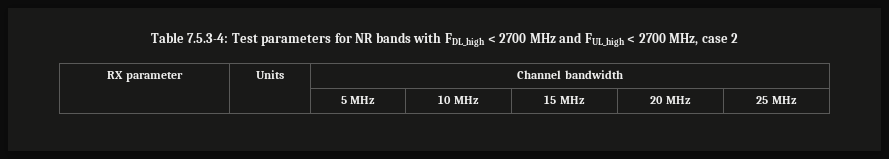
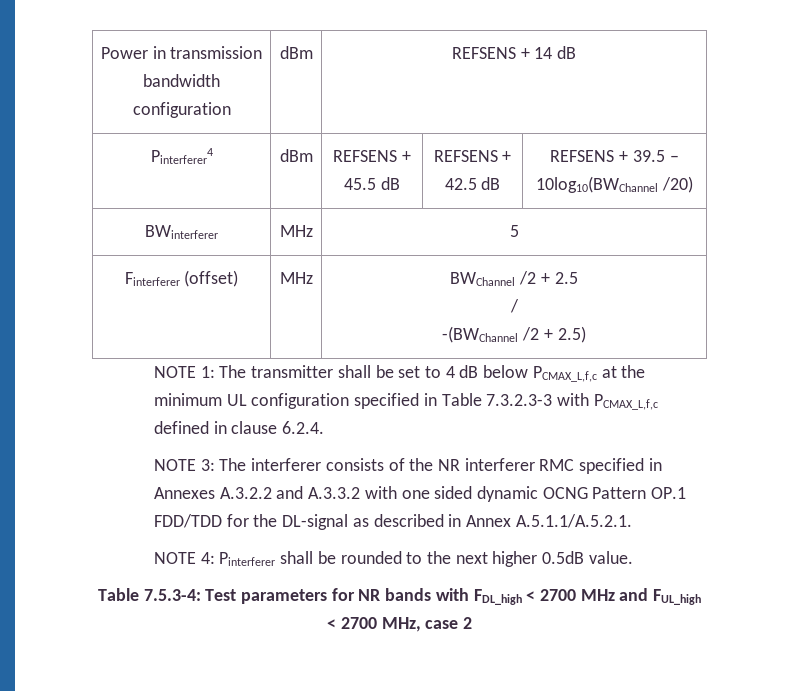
(150, 37) none -> [100,46,263,59] [143,74,220,87] [132,102,231,118] [279,46,313,59] [451,46,577,59] [150,148,213,164] [279,149,313,162] [333,150,411,162] [344,177,400,190] [433,150,512,162] [444,177,501,190] [550,150,679,162] [536,176,693,193] [145,225,218,239] [279,225,313,237] [509,225,519,237] [124,270,239,287] [279,272,313,284] [450,271,578,286] [509,299,519,313] [442,326,586,343] [153,365,646,382] [153,393,658,410] [153,421,325,434] [153,458,662,474] [153,486,687,502] [153,514,632,530] [153,551,633,567] Power in transmission bandwidth configuration | dBm | REFSENS + 14 dB // Pinterferer4 | dBm | REFSENS + 45.5 dB | REFSENS + 42.5 dB | REFSENS + 39.5 – 10log10(BWChannel /20) // BWinterferer | MHz | 5 // Finterferer (offset) | MHz | BWChannel /2 + 2.5 // / // -(BWChannel /2 + 2.5) // NOTE 1: The transmitter shall be set to 4 dB below PCMAX_L,f,c at the minimum UL configuration specified in Table 7.3.2.3-3 with PCMAX_L,f,c defined in clause 6.2.4. // NOTE 3: The interferer consists of the NR interferer RMC specified in Annexes A.3.2.2 and A.3.3.2 with one sided dynamic OCNG Pattern OP.1 FDD/TDD for the DL-signal as described in Annex A.5.1.1/A.5.2.1. // NOTE 4: Pinterferer shall be rounded to the next higher 0.5dB value. //
[107,71,183,82] [256,70,284,79] [517,70,623,79] [340,96,376,104] [438,95,479,104] [544,95,585,104] [650,96,691,104] [756,96,797,104] // RX parameter | Units | Channel bandwidth // | | 5 MHz | 10 MHz | 15 MHz | 20 MHz | 25 MHz -> (472, 623) none

